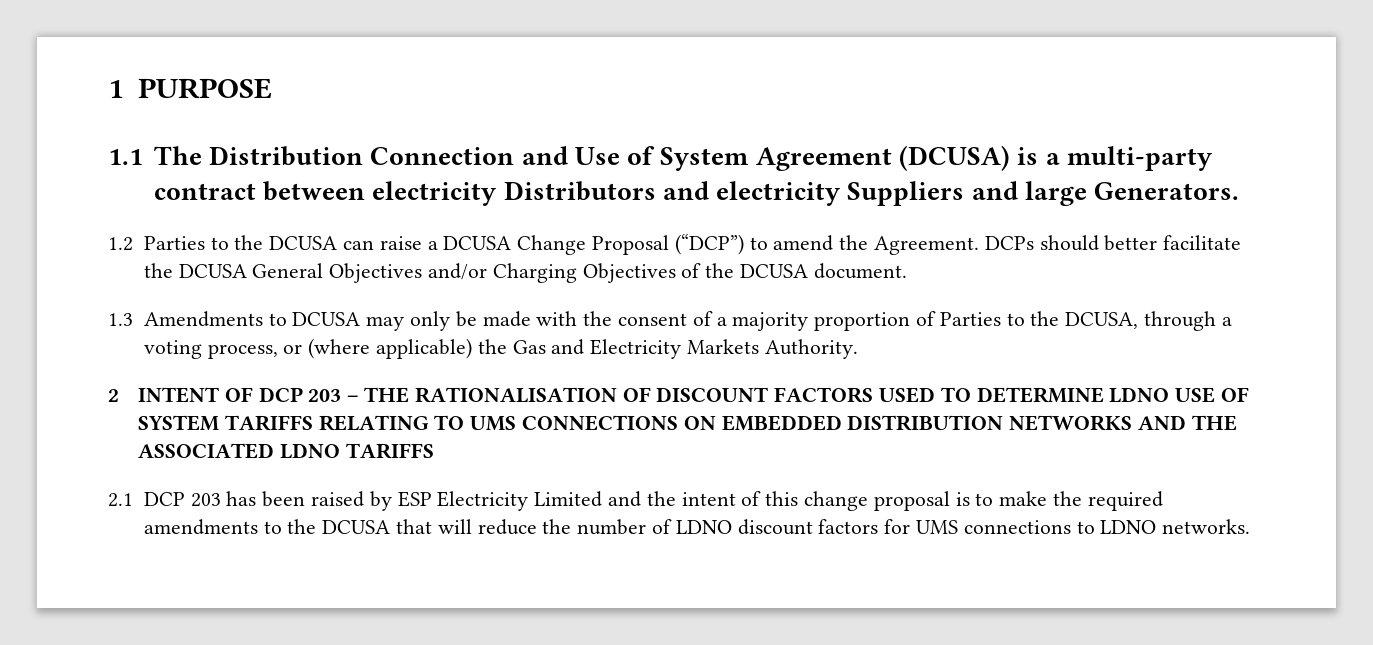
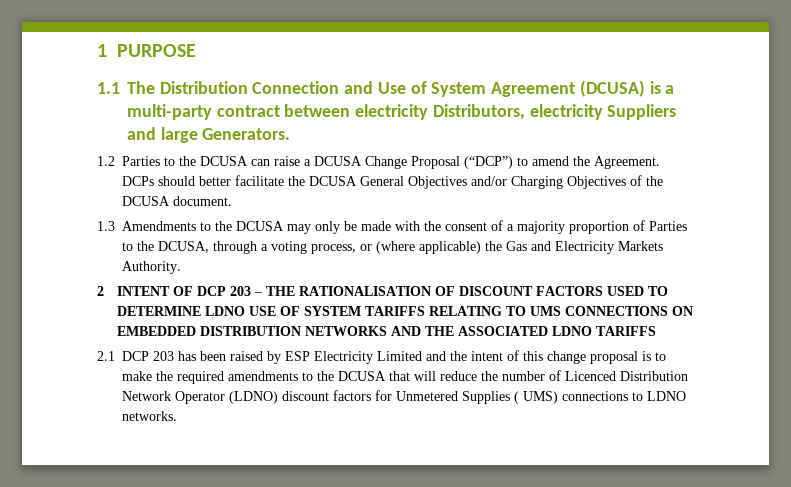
[503,181,709,201] Distributors and -> [432,104,525,120] Distributors,
(287, 319) none -> [215,221,232,231] the
[675,519,959,535] LDNO discount factors for UMS -> [565,371,688,381] [122,390,558,404] Licenced Distribution Network Operator (LDNO) discount factors for Unmetered Supplies ( UMS)

